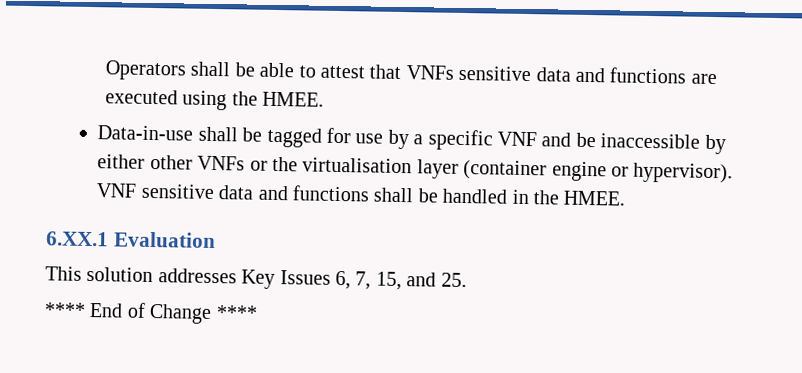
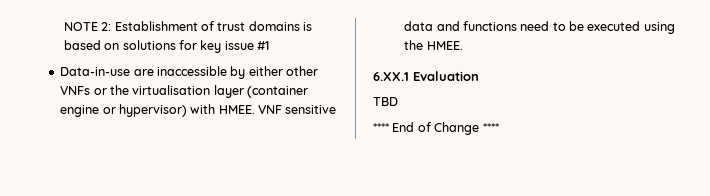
[104,60,717,85] [104,89,325,111] [97,125,596,151] Operators shall be able to attest that VNFs sensitive data and functions are executed using the HMEE. // Data-in-use shall be tagged for use by a specific VNF and be -> [63,21,313,31] [63,40,270,53] [60,67,154,76] NOTE 2: Establishment of trust domains is based on solutions for key issue #1 // Data-in-use are
[633,162,734,184] hypervisor). -> [118,104,255,117] hypervisor) with HMEE.
[373,187,529,205] shall be handled in -> [520,21,675,34] need to be executed using
[45,266,467,291] This solution addresses Key Issues 6, 7, 15, and 25. -> [373,97,398,106] TBD

